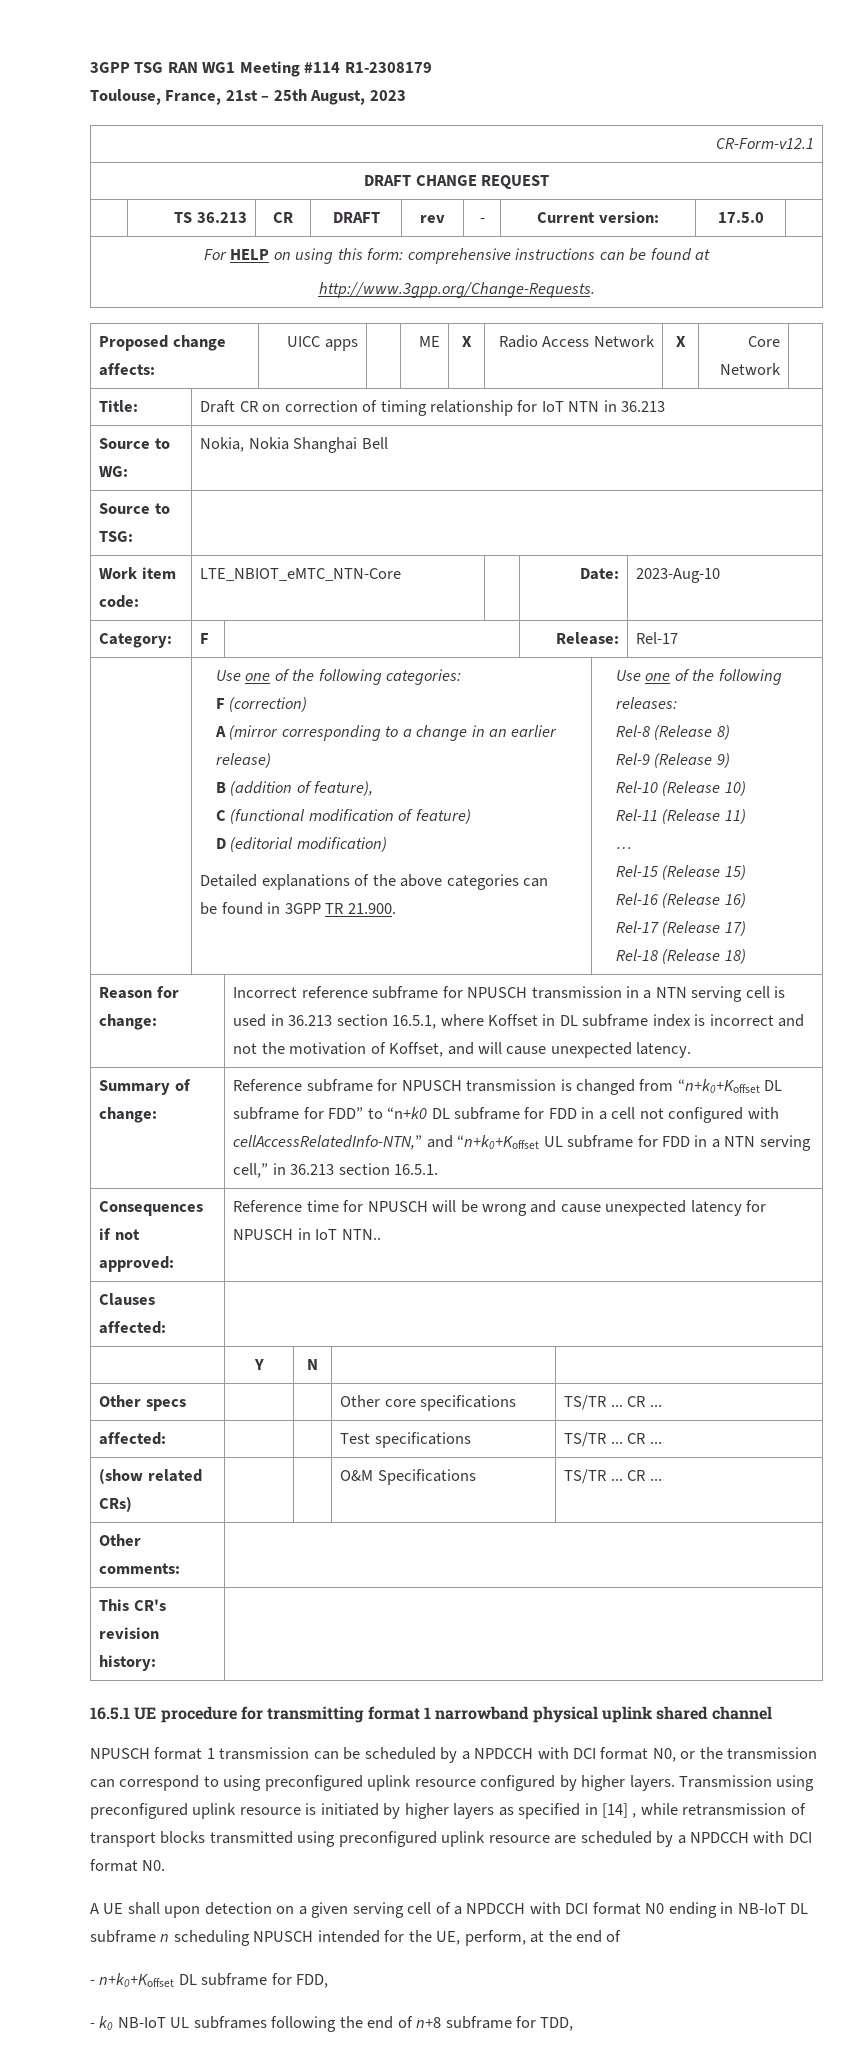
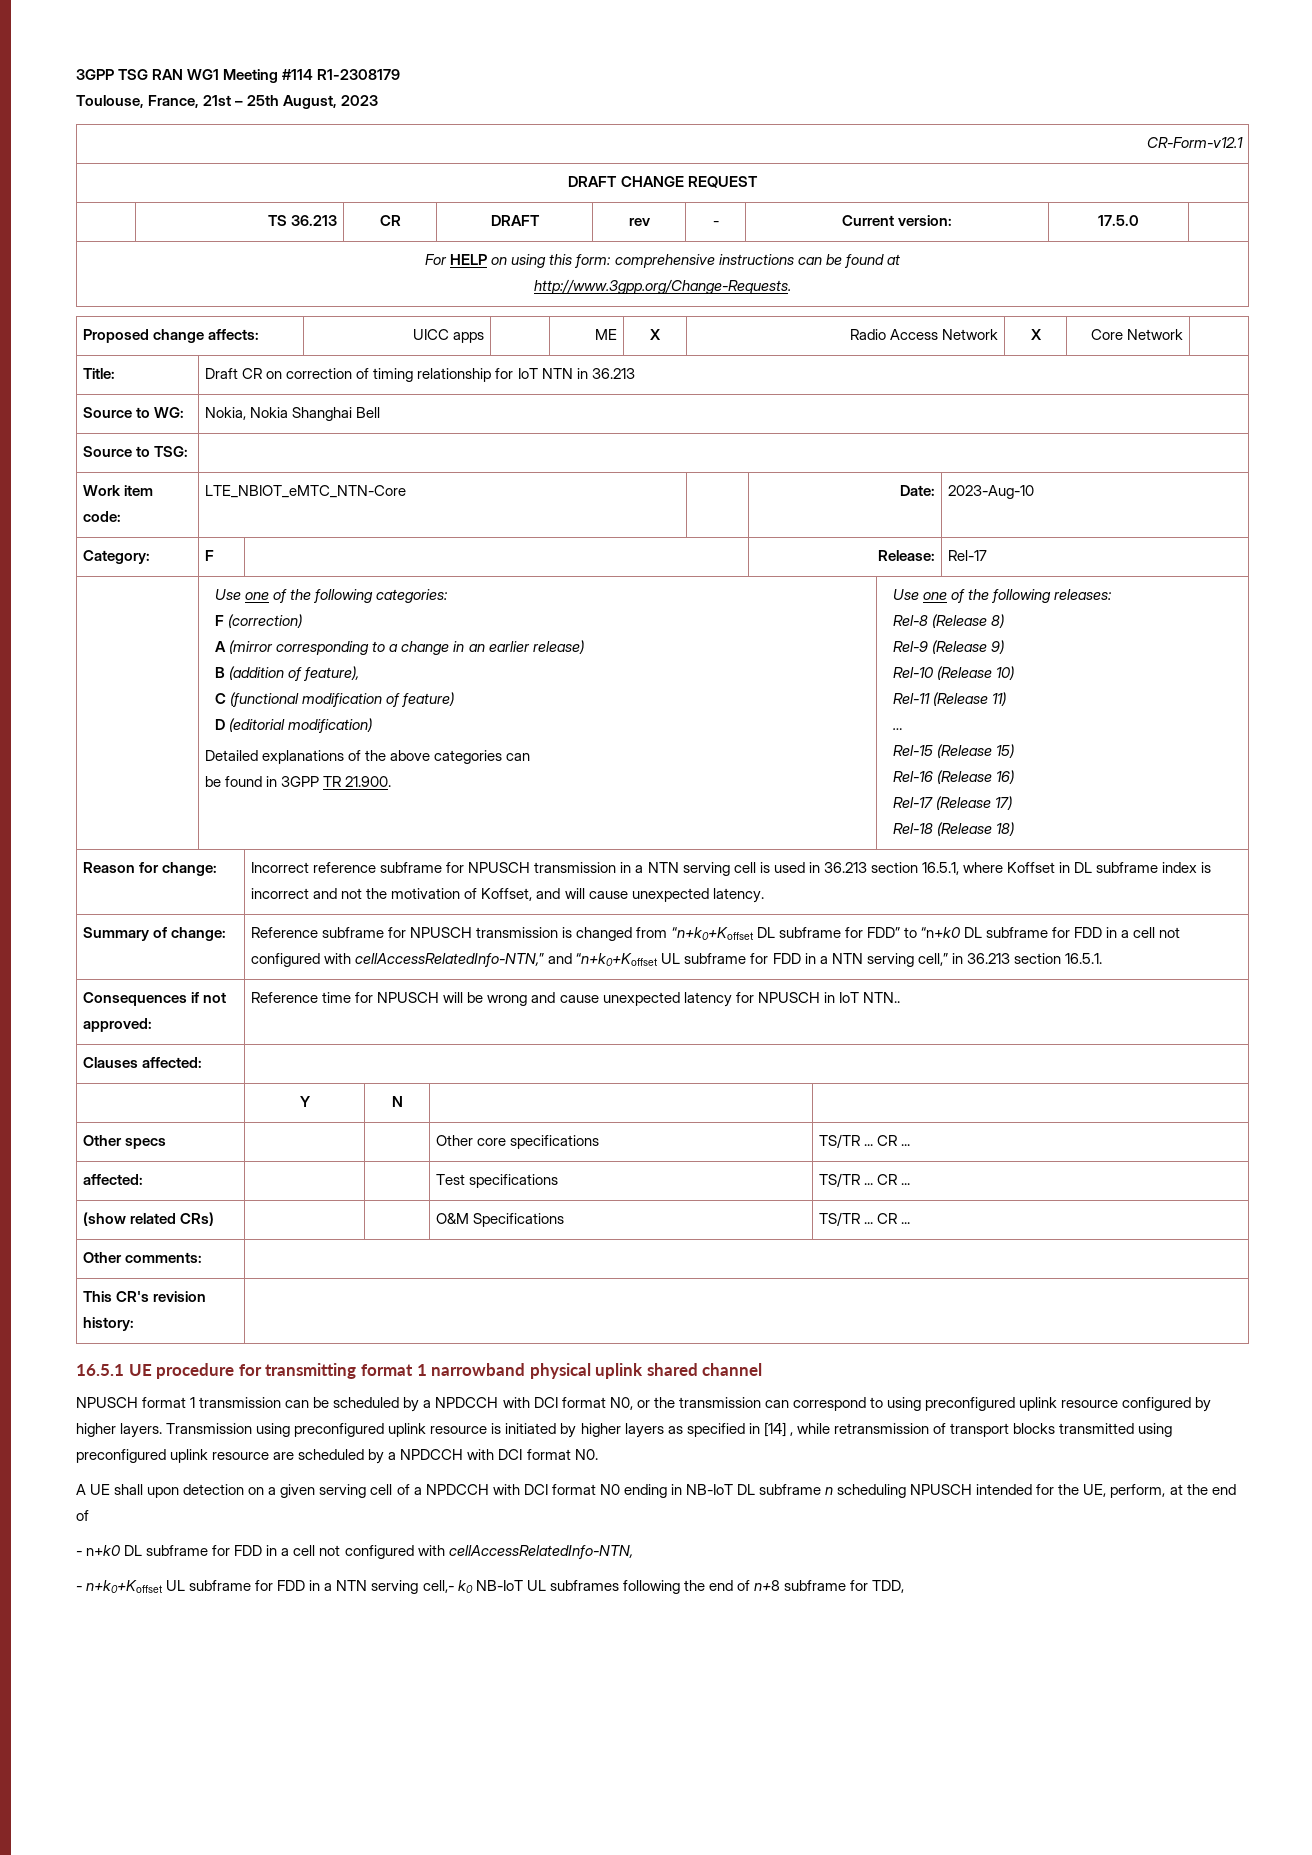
[99,1973,329,1988] [90,2023,95,2028] n+k0+Koffset DL subframe for FDD, // - -> [86,1545,633,1559] [76,1580,454,1594] n+k0 DL subframe for FDD in a cell not configured with cellAccessRelatedInfo-NTN, // - n+k0+Koffset UL subframe for FDD in a NTN serving cell,-

